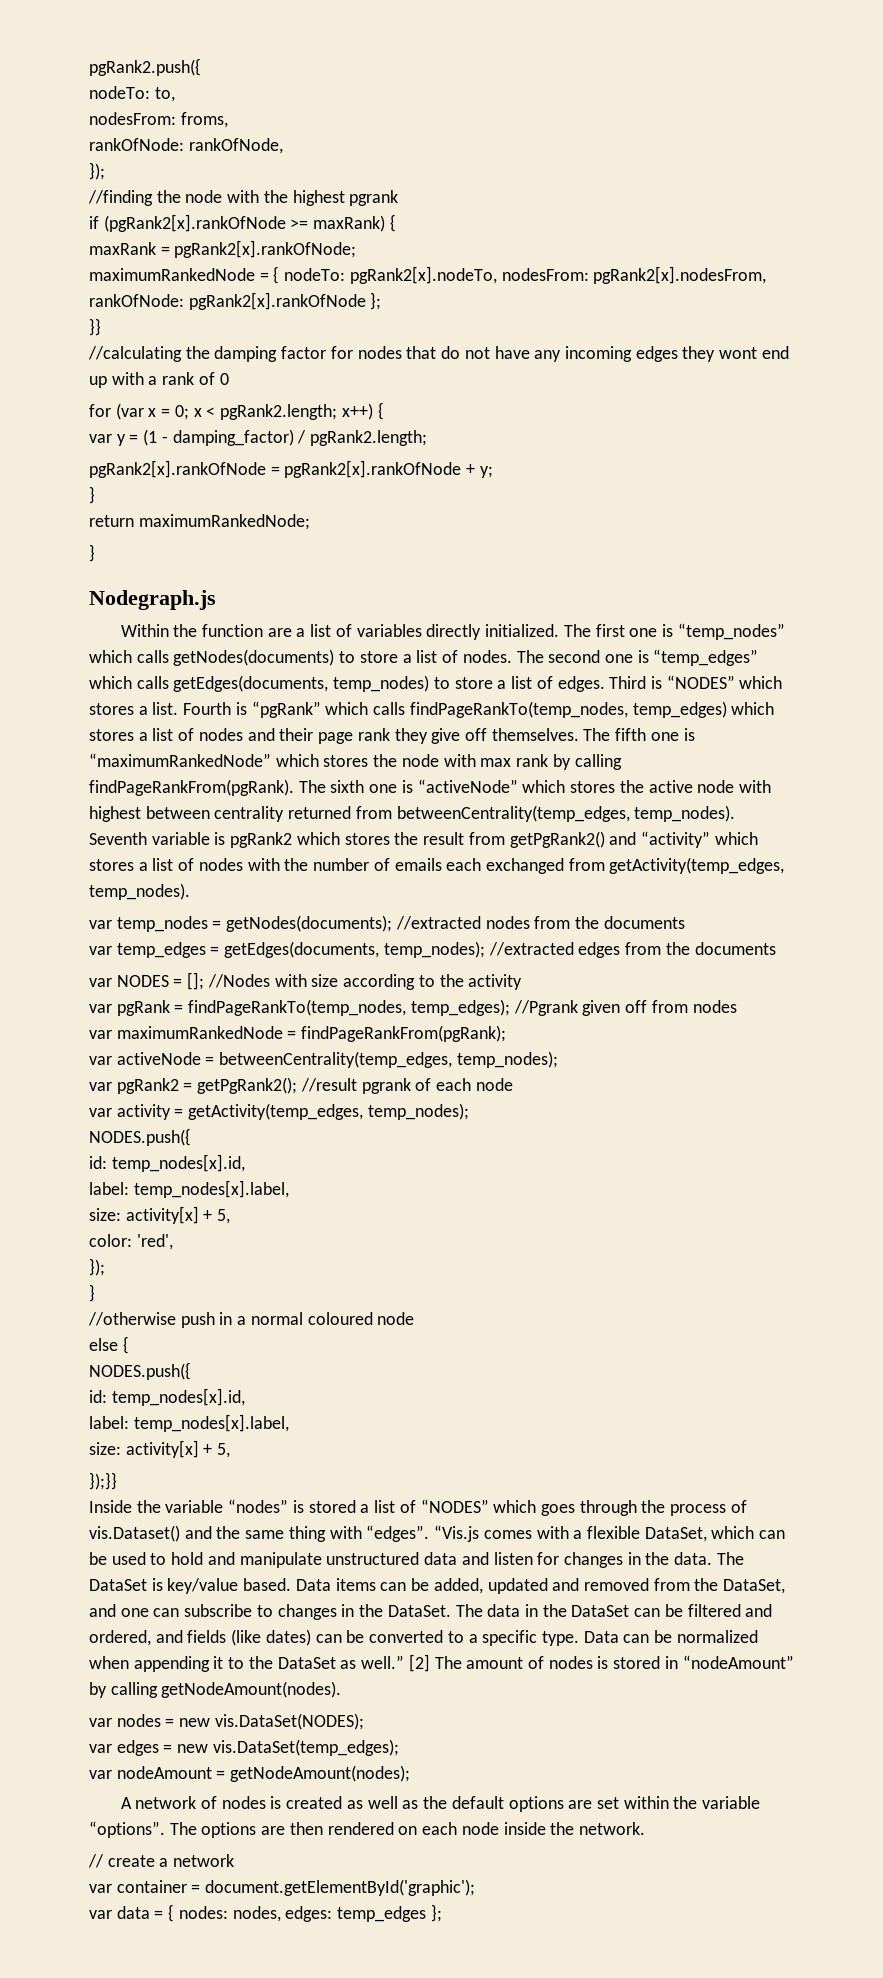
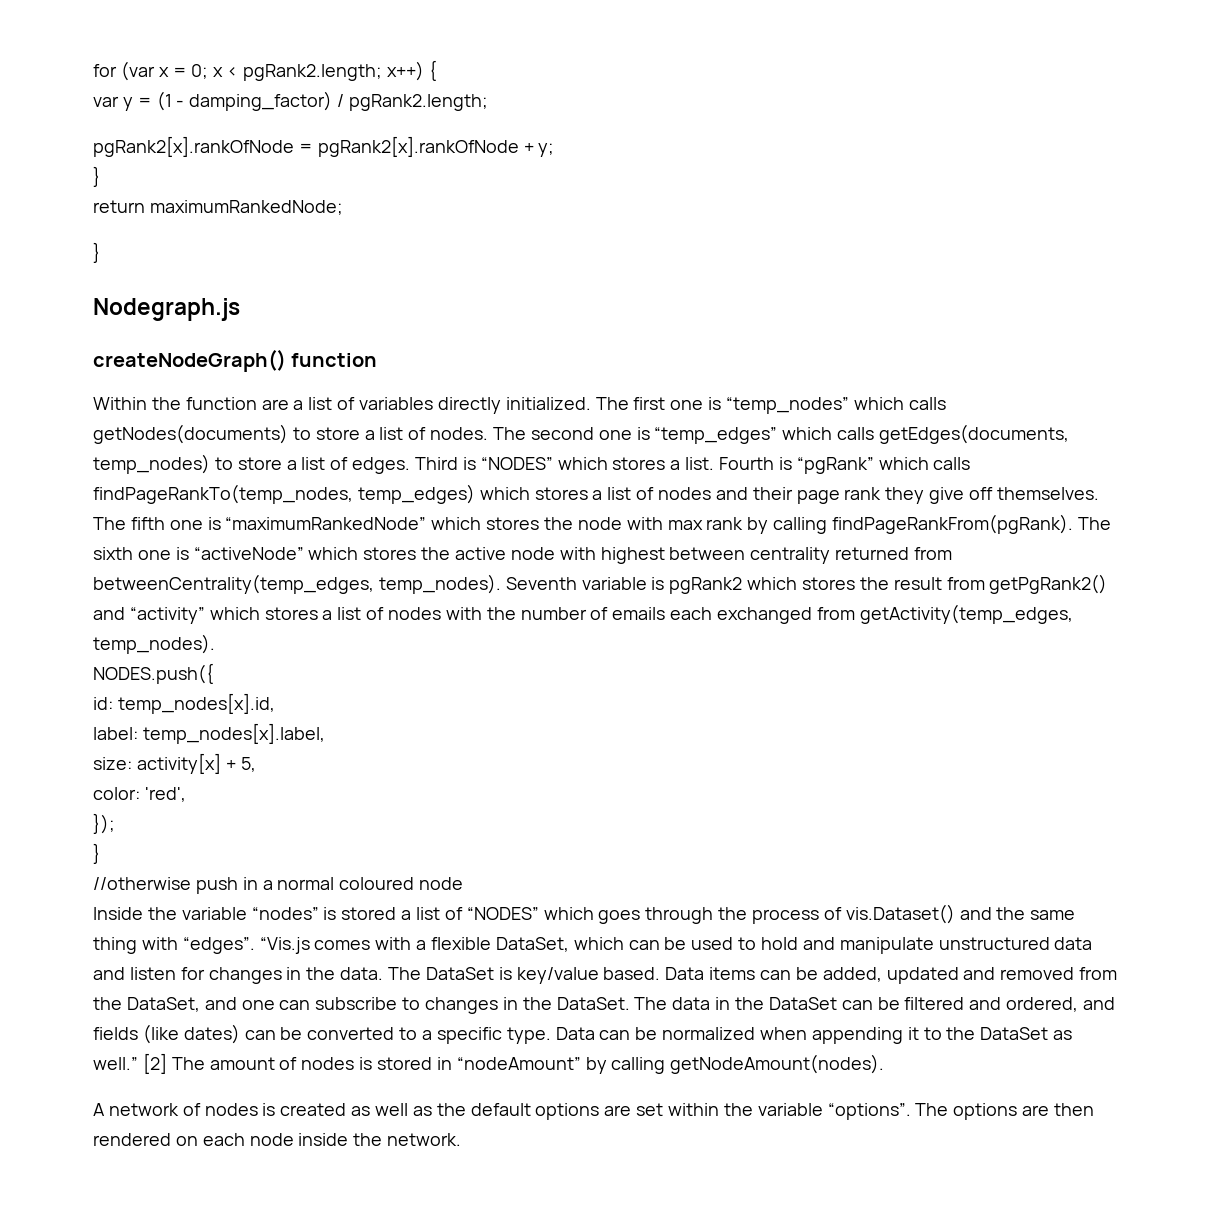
[89,58,201,76] [89,86,175,102] [89,112,228,128] [89,138,283,154] [89,162,105,180] [88,190,399,206] [89,214,396,232] [89,240,357,258] [89,266,767,284] [89,292,382,310] [89,318,101,336] [88,346,789,362] [89,372,229,388] pgRank2.push({ // nodeTo: to, // nodesFrom: froms, // rankOfNode: rankOfNode, // }); // //finding the node with the highest pgrank // if (pgRank2[x].rankOfNode >= maxRank) { // maxRank = pgRank2[x].rankOfNode; // maximumRankedNode = { nodeTo: pgRank2[x].nodeTo, nodesFrom: pgRank2[x].nodesFrom, rankOfNode: pgRank2[x].rankOfNode }; // }} // //calculating the damping factor for nodes that do not have any incoming edges they wont end up with a rank of 0 // -> (93, 70) none
(216, 600) none -> [93,349,378,372] // createNodeGraph() function
[89,915,685,932] [89,941,776,958] [89,972,523,990] [89,999,737,1016] [89,1025,507,1042] [89,1051,558,1068] [89,1077,513,1094] [89,1103,469,1120] // var temp_nodes = getNodes(documents); //extracted nodes from the documents // var temp_edges = getEdges(documents, temp_nodes); //extracted edges from the documents // var NODES = []; //Nodes with size according to the activity // var pgRank = findPageRankTo(temp_nodes, temp_edges); //Pgrank given off from nodes // var maximumRankedNode = findPageRankFrom(pgRank); // var activeNode = betweenCentrality(temp_edges, temp_nodes); // var pgRank2 = getPgRank2(); //result pgrank of each node // var activity = getActivity(temp_edges, temp_nodes); -> (215, 644) none
[89,1336,129,1354] [89,1362,191,1380] [89,1388,245,1406] [89,1414,289,1432] [89,1440,231,1458] [89,1472,117,1490] // else { // NODES.push({ // id: temp_nodes[x].id, // label: temp_nodes[x].label, // size: activity[x] + 5, // });}} -> (464, 883) none
[89,1713,364,1730] [89,1739,399,1756] [89,1765,411,1782] // var nodes = new vis.DataSet(NODES); // var edges = new vis.DataSet(temp_edges); // var nodeAmount = getNodeAmount(nodes); -> (885, 1064) none
[88,1854,235,1868] [89,1879,476,1896] [89,1904,442,1922] // // create a network // var container = document.getElementById('graphic'); // var data = { nodes: nodes, edges: temp_edges }; -> (462, 1139) none

